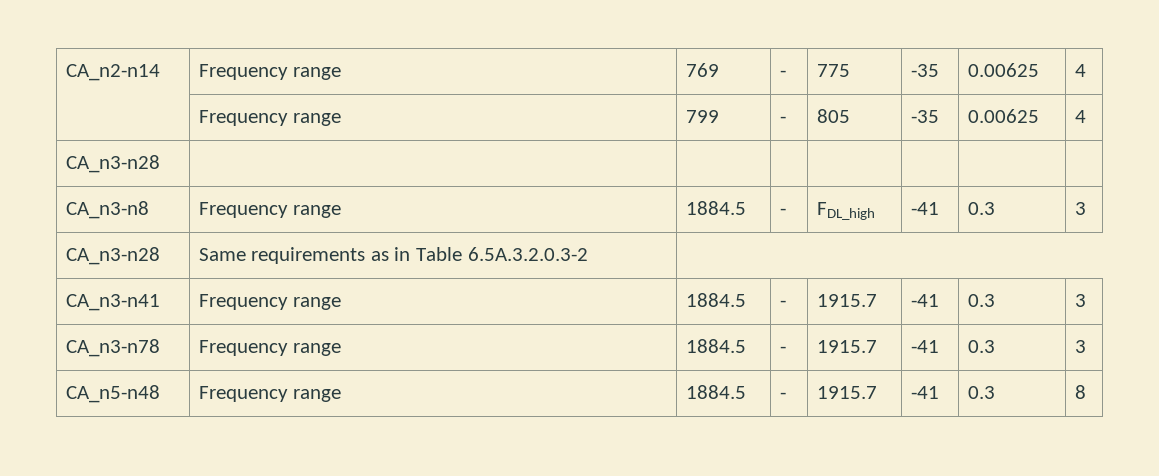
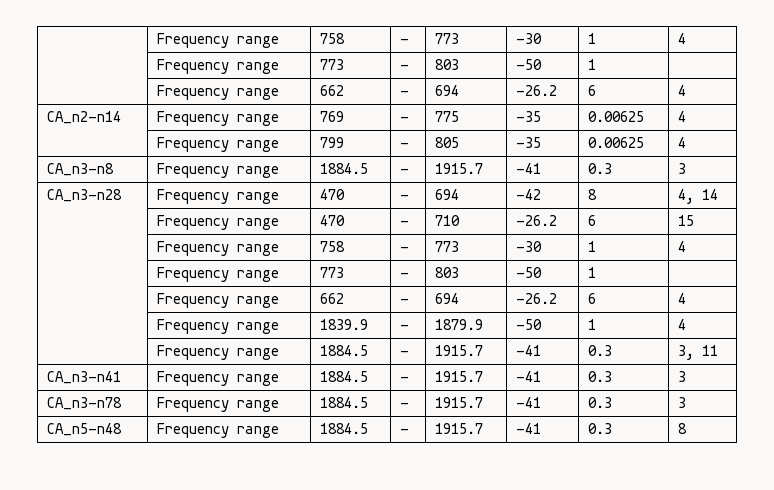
(65, 72) none -> [157,33,280,48] [320,33,346,44] [400,38,410,44] [435,33,460,44] [516,33,543,44] [588,33,597,44] [678,33,687,44] [157,59,280,74] [320,59,345,70] [400,64,410,70] [435,59,460,70] [516,59,543,70] [588,59,597,70] [157,85,280,100] [320,85,345,96] [400,90,410,96] [435,85,460,96] [516,85,558,96] [588,85,597,96] [678,85,687,96] | Frequency range | 758 | - | 773 | -30 | 1 | 4 // | Frequency range | 773 | - | 803 | -50 | 1 | // | Frequency range | 662 | - | 694 | -26.2 | 6 | 4 //
[65,155,160,173] // CA_n3-n28 | | | | | | | -> (687, 142) none
[816,202,875,220] FDL_high -> [435,163,484,174] 1915.7
[198,247,588,264] Same requirements as in Table 6.5A.3.2.0.3-2 -> [157,189,280,204] [320,189,346,200] [400,194,410,200] [435,189,460,200] [516,189,542,200] [588,189,598,200] [678,189,719,204] [157,215,280,230] [320,215,346,226] [400,220,410,226] [435,215,461,226] [516,215,558,226] [588,215,597,226] [678,215,695,226] [157,241,280,256] [320,241,346,252] [400,246,410,252] [435,241,460,252] [516,241,543,252] [588,241,597,252] [678,241,687,252] [157,267,280,282] [320,267,345,278] [400,272,410,278] [435,267,460,278] [516,267,543,278] [588,267,597,278] [157,293,280,308] [320,293,345,304] [400,298,410,304] [435,293,460,304] [516,293,558,304] [588,293,597,304] [678,293,687,304] [157,319,280,334] [320,319,369,330] [400,324,410,330] [435,319,484,330] [516,319,543,330] [588,319,597,330] [678,319,687,330] [157,345,280,360] [320,345,369,356] [400,350,410,356] [435,345,484,356] [516,345,542,356] [588,345,613,356] [678,345,719,360] Frequency range | 470 | - | 694 | -42 | 8 | 4, 14 // | Frequency range | 470 | - | 710 | -26.2 | 6 | 15 // | Frequency range | 758 | - | 773 | -30 | 1 | 4 // | Frequency range | 773 | - | 803 | -50 | 1 | // | Frequency range | 662 | - | 694 | -26.2 | 6 | 4 // | Frequency range | 1839.9 | - | 1879.9 | -50 | 1 | 4 // | Frequency range | 1884.5 | - | 1915.7 | -41 | 0.3 | 3, 11

